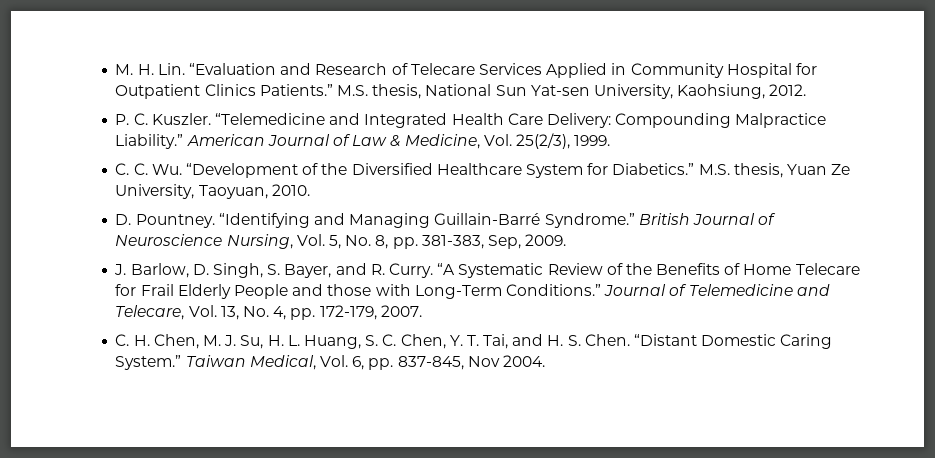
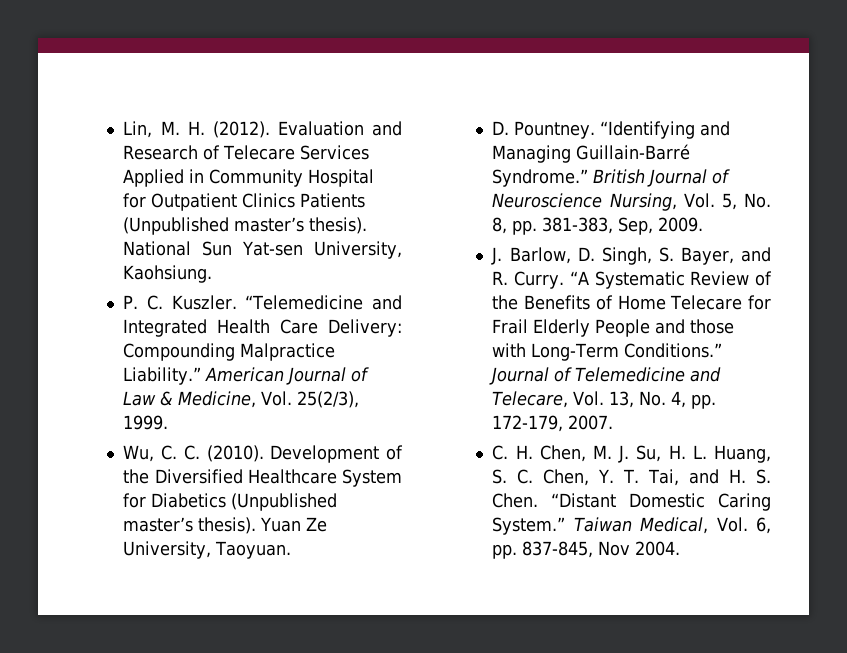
(115, 69) none -> [123,121,153,138] Lin,
[157,63,277,75] Lin. “Evaluation -> [212,121,364,138] (2012). Evaluation
[259,84,422,99] Patients.” M.S. thesis, -> [300,193,366,208] [123,217,368,235] Patients (Unpublished master’s thesis).
[677,84,807,99] Kaohsiung, 2012. -> [123,265,213,283] Kaohsiung.
(611, 140) none -> [123,445,155,462] Wu,
[151,163,299,178] Wu. “Development -> [206,445,380,463] (2010). Development
[612,163,783,178] Diabetics.” M.S. thesis, -> [151,493,338,511] [123,517,257,534] Diabetics (Unpublished master’s thesis).
[198,184,310,199] Taoyuan, 2010. -> [215,541,292,559] Taoyuan.

